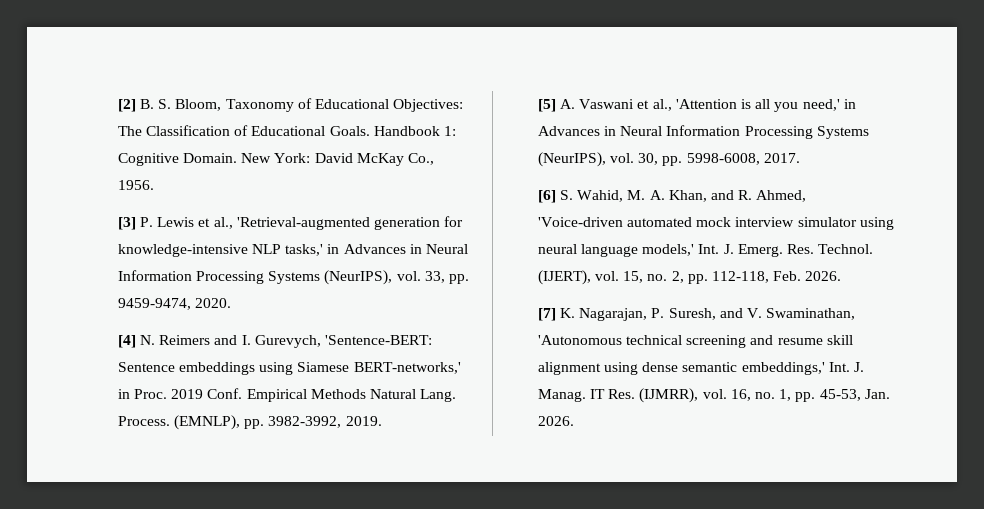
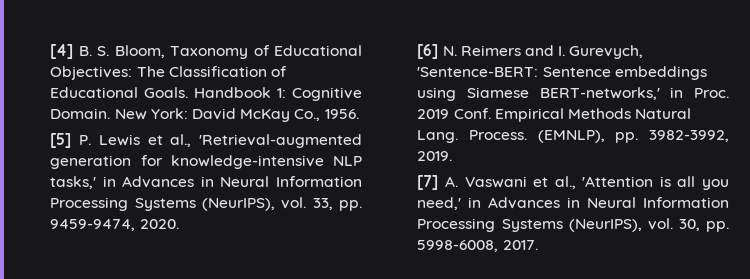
[117,99,136,112] [2] -> [50,44,74,59] [4]
[117,217,136,230] [3] -> [50,133,72,148] [5]
[117,335,136,348] [4] -> [417,44,439,59] [6]
[537,99,556,112] [5] -> [417,175,439,190] [7]
[537,190,807,203] [537,217,894,230] [537,244,874,257] [537,270,842,285] [537,308,856,321] [537,335,853,348] [537,362,864,375] [537,388,890,403] [537,416,574,426] // [6] S. Wahid, M. A. Khan, and R. Ahmed, 'Voice-driven automated mock interview simulator using neural language models,' Int. J. Emerg. Res. Technol. (IJERT), vol. 15, no. 2, pp. 112-118, Feb. 2026. // [7] K. Nagarajan, P. Suresh, and V. Swaminathan, 'Autonomous technical screening and resume skill alignment using dense semantic embeddings,' Int. J. Manag. IT Res. (IJMRR), vol. 16, no. 1, pp. 45-53, Jan. 2026. -> (538, 245) none

